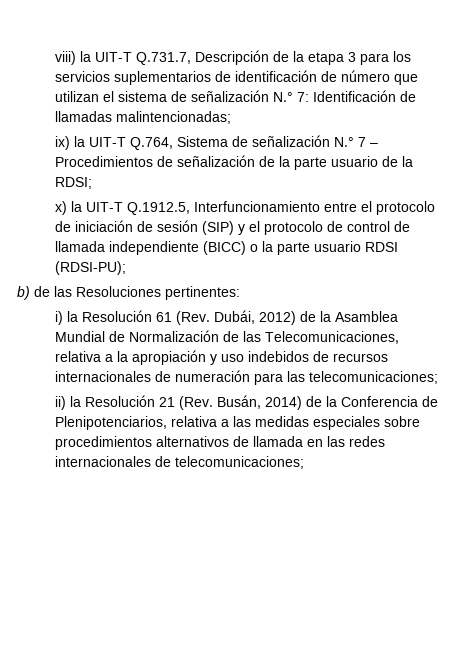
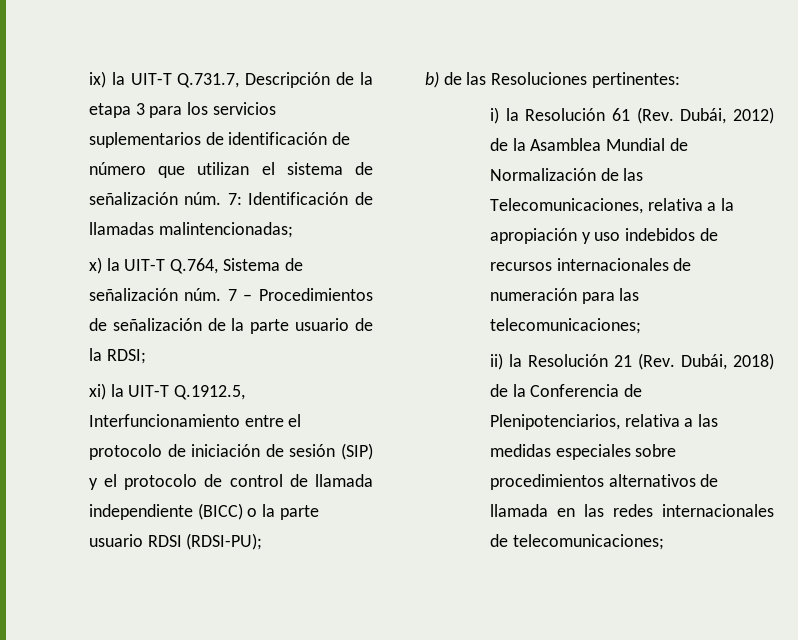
[55,51,77,65] viii) -> [88,71,106,88] ix)
[273,92,294,102] N.° -> [184,192,222,205] núm.
[55,136,71,150] ix) -> [88,257,102,274] x)
[334,137,355,147] N.° -> [184,288,222,301] núm.
[55,201,68,215] x) -> [88,383,106,400] xi)
[217,395,303,410] Busán, 2014) -> [680,353,774,370] Dubái, 2018)

